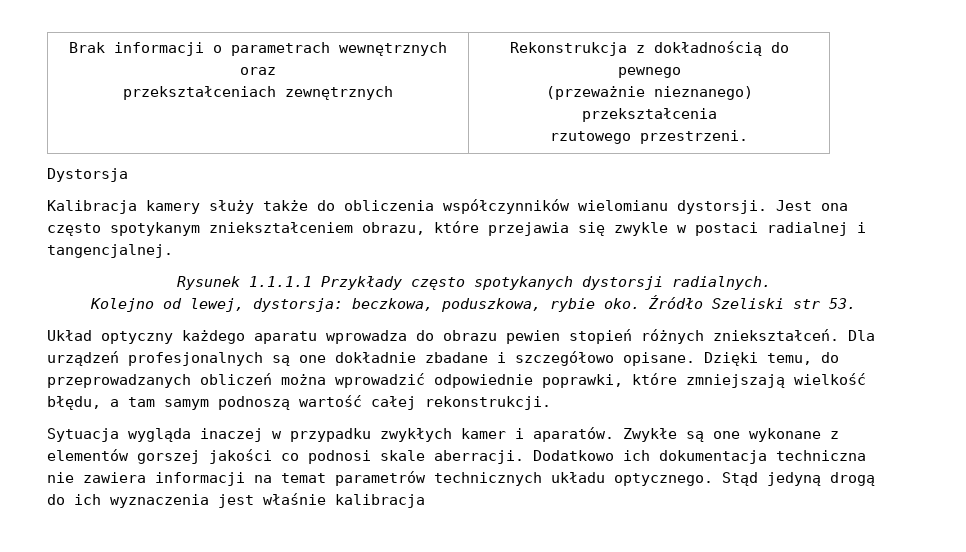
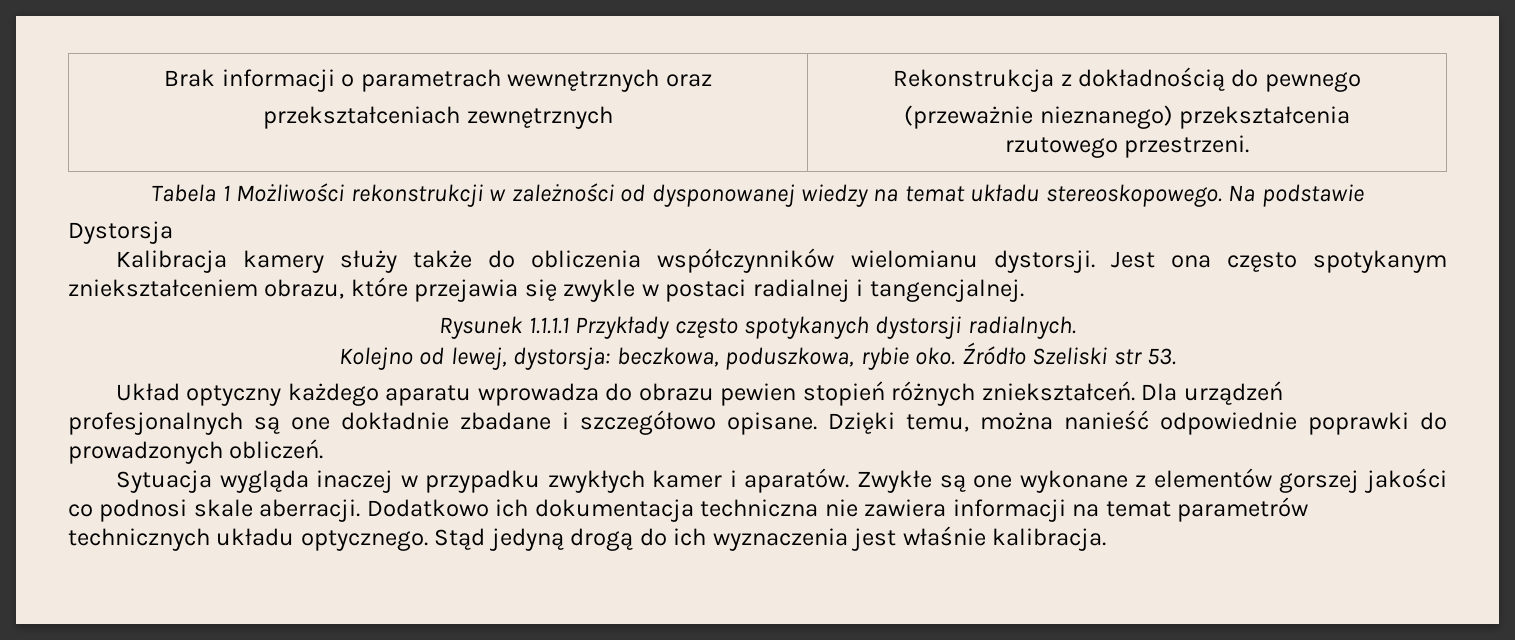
(748, 137) none -> [151,183,1364,207] // Tabela 1 Możliwości rekonstrukcji w zależności od dysponowanej wiedzy na temat układu stereoskopowego. Na podstawie
[821,352,839,363] [47,373,866,388] [47,395,551,410] do przeprowadzanych obliczeń można wprowadzić odpowiednie poprawki, które zmniejszają wielkość błędu, a tam samym podnoszą wartość całej rekonstrukcji. -> [980,410,1447,435] [68,439,324,464] można nanieść odpowiednie poprawki do prowadzonych obliczeń.
[335,494,425,508] kalibracja -> [992,528,1107,551] kalibracja.

